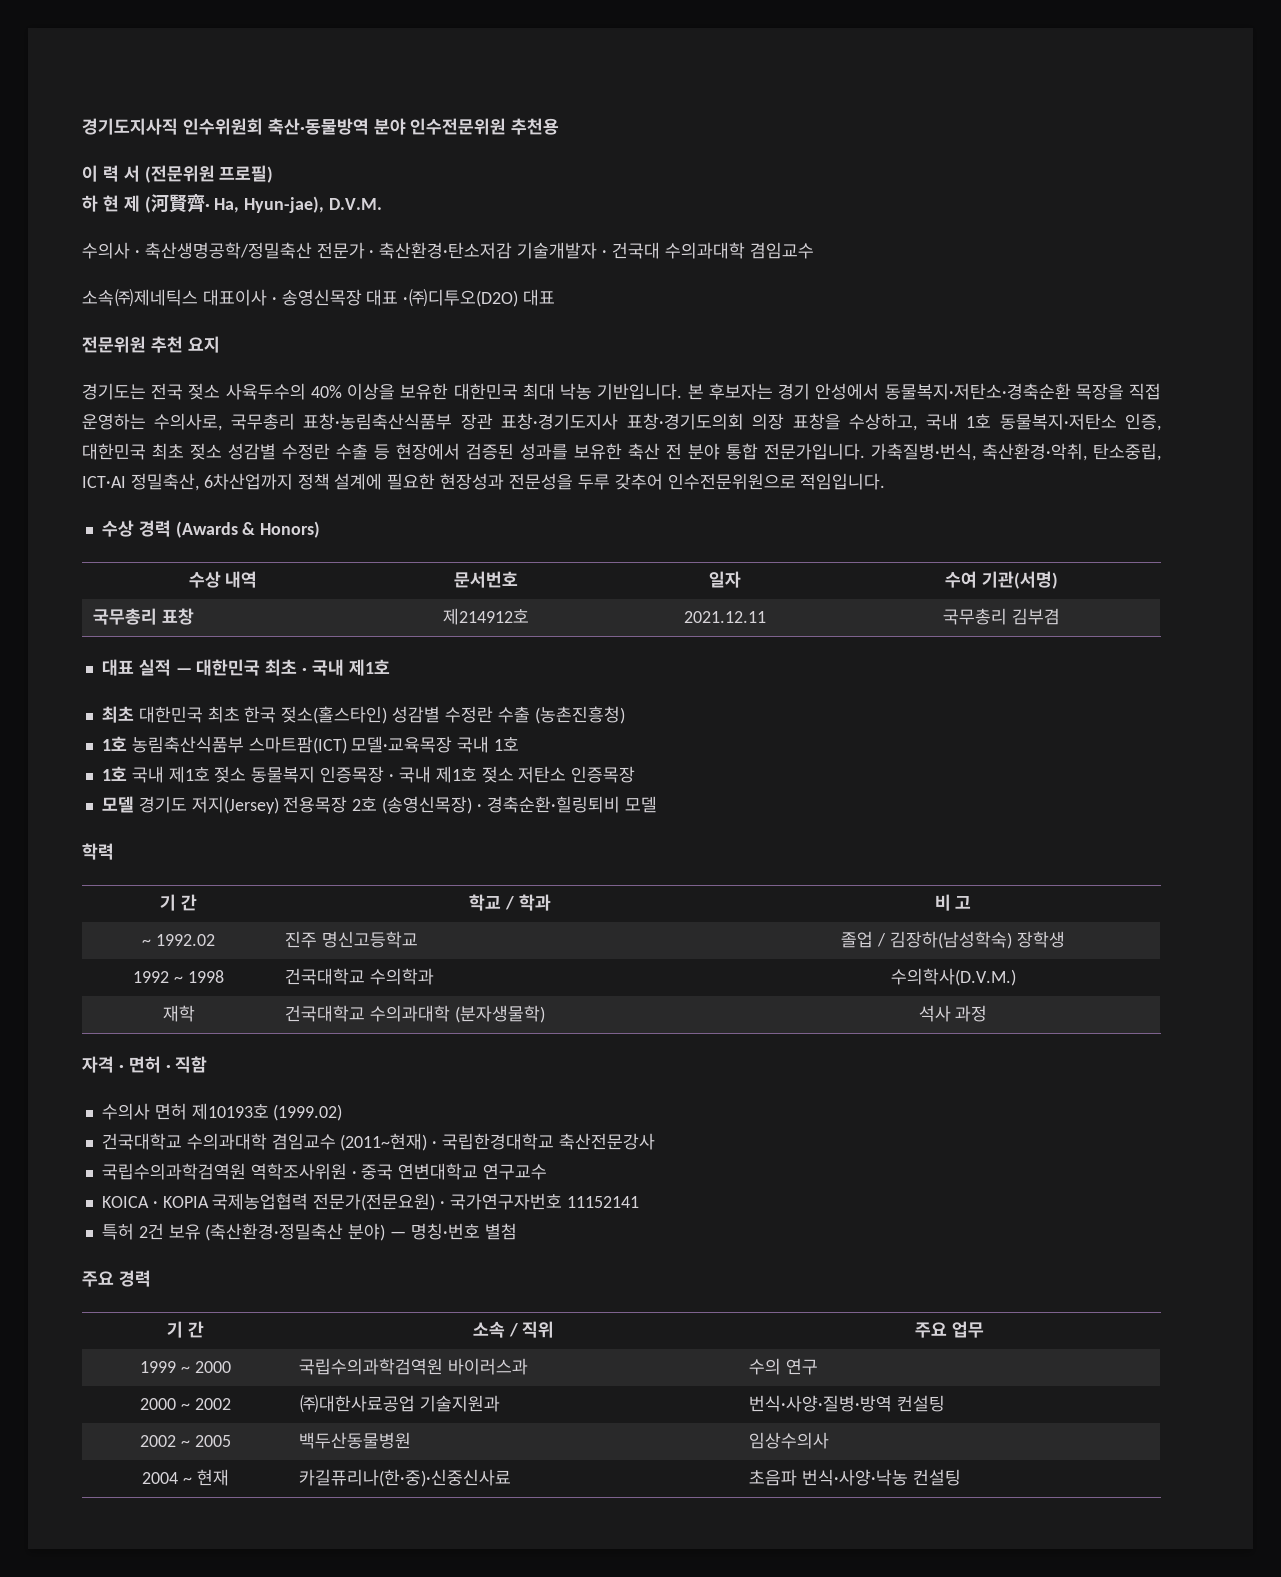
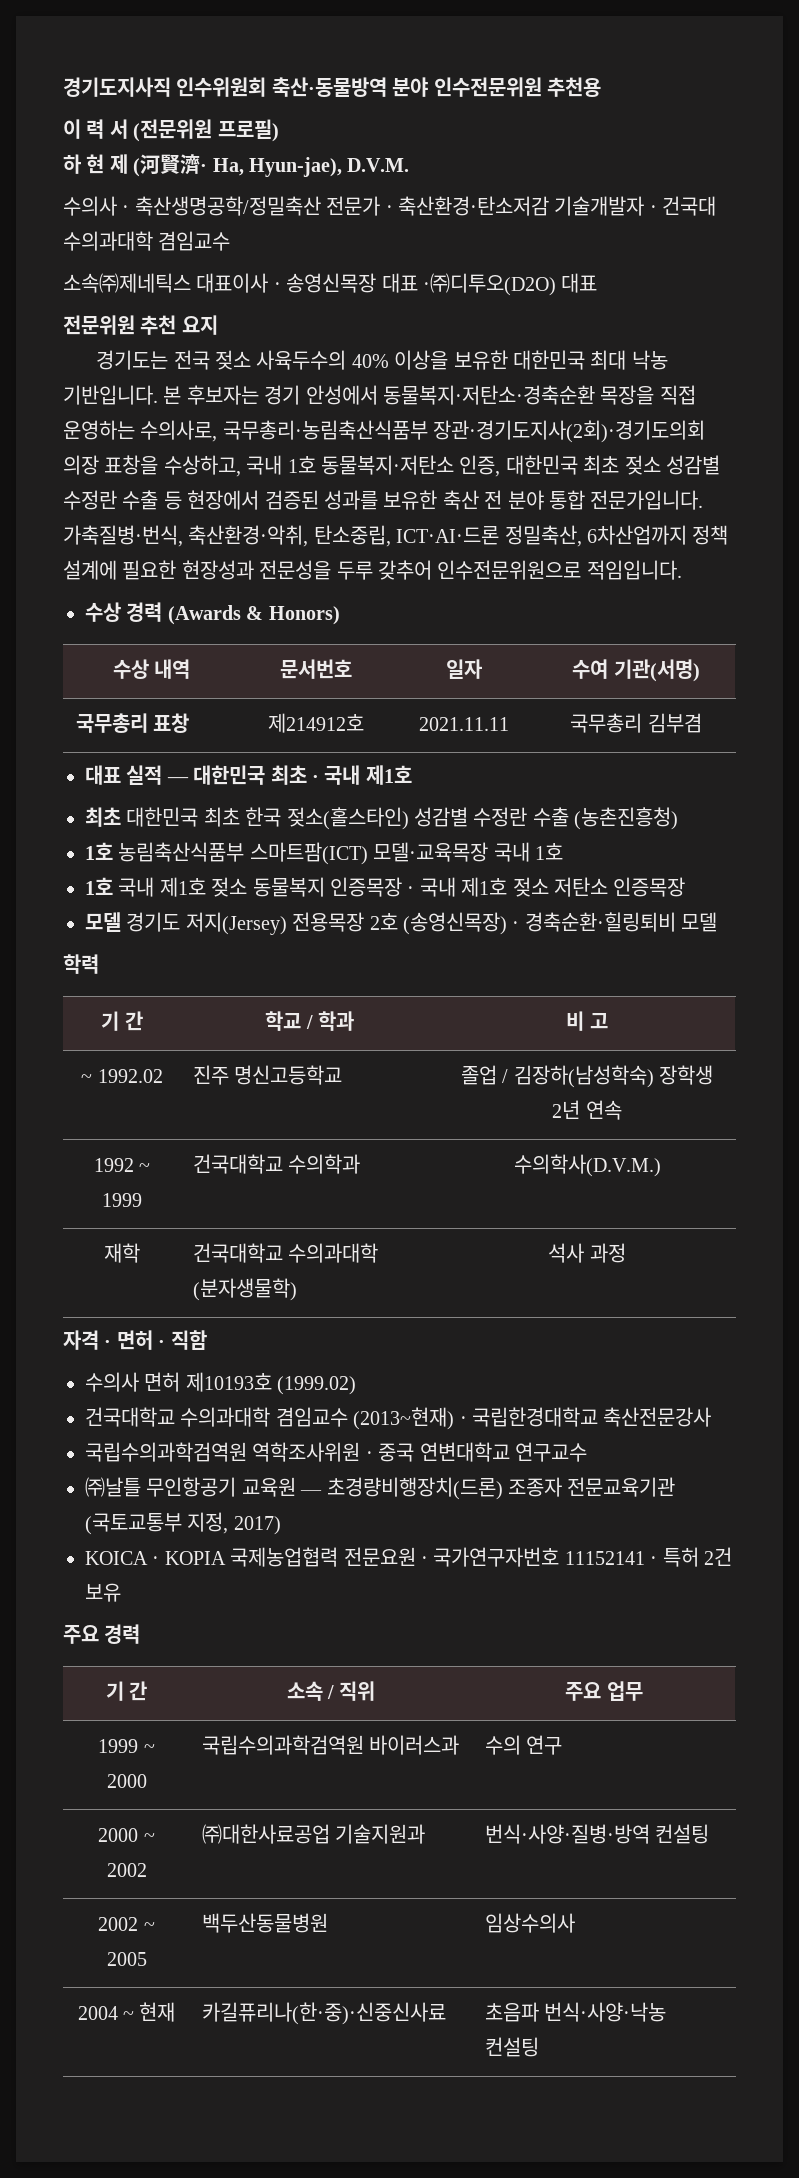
[186,194,205,213] 齊 -> [180,154,201,175] 濟
[230,413,744,430] 국무총리 표창·농림축산식품부 장관 표창·경기도지사 표창·경기도의회 -> [222,420,706,443] 국무총리·농림축산식품부 장관·경기도지사(2회)·경기도의회
[82,476,126,488] ICT·AI -> [396,526,500,545] ICT·AI·드론
[684,611,766,623] 2021.12.11 -> [419,717,509,731] 2021.11.11
(1065, 939) none -> [552,1100,622,1120] 2년 연속
[187,970,224,983] 1998 -> [102,1193,142,1207] 1999
[340,1133,428,1151] (2011~현재) -> [353,1407,455,1430] (2013~현재)
(548, 1171) none -> [85,1477,676,1500] [85,1512,281,1535] // ㈜날틀 무인항공기 교육원 — 초경량비행장치(드론) 조종자 전문교육기관 (국토교통부 지정, 2017)
[313,1193,436,1211] 전문가(전문요원) -> [343,1547,416,1566] 전문요원
(639, 1202) // -> [650,1556,658,1565] ·
[205,1223,517,1241] (축산환경·정밀축산 분야) — 명칭·번호 별첨 -> (121, 1592) none

